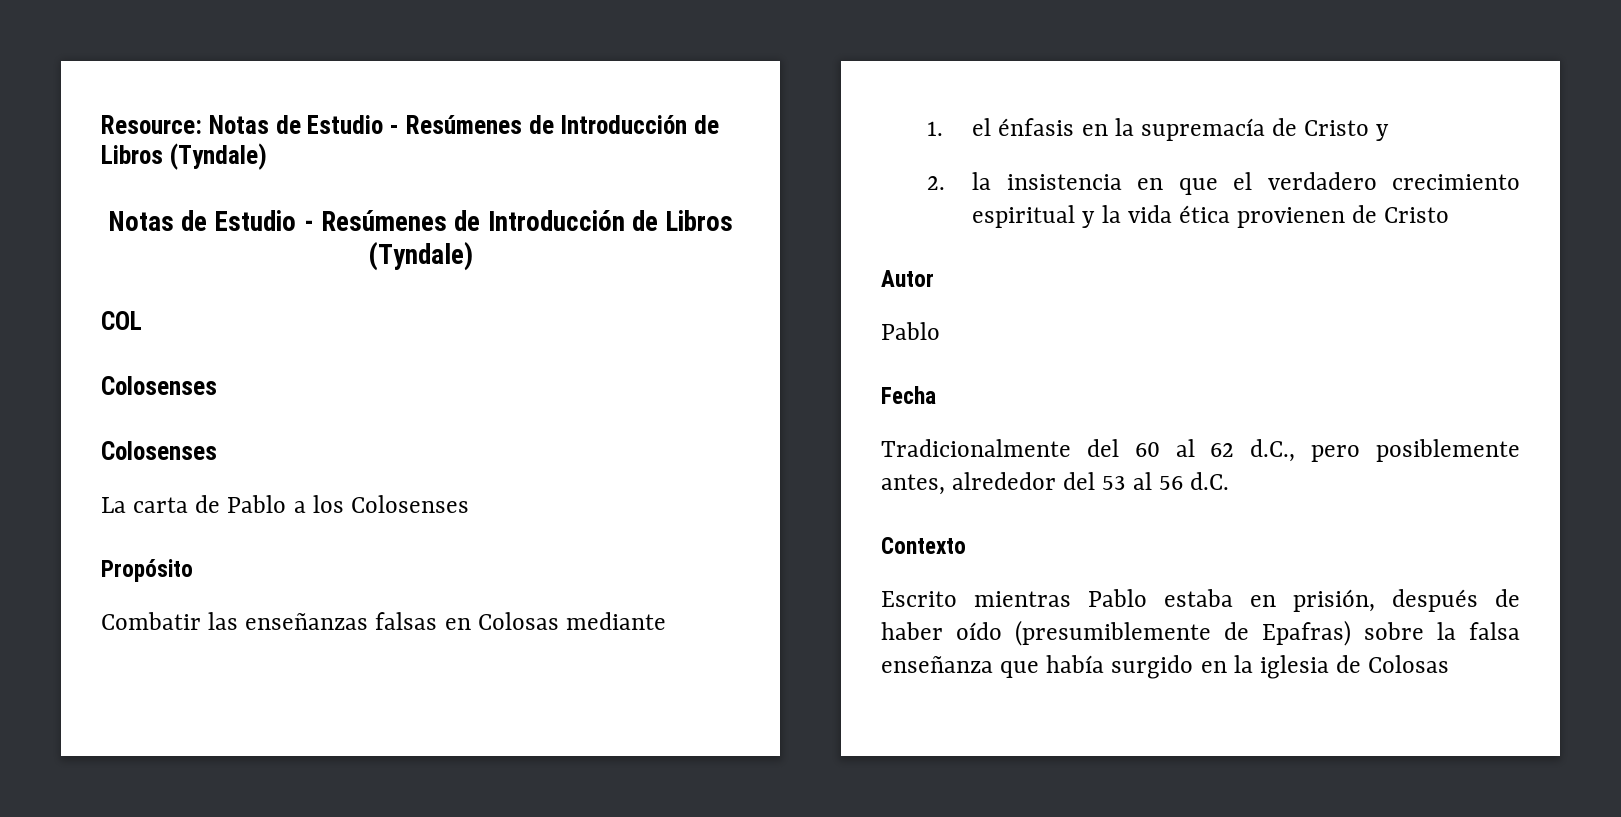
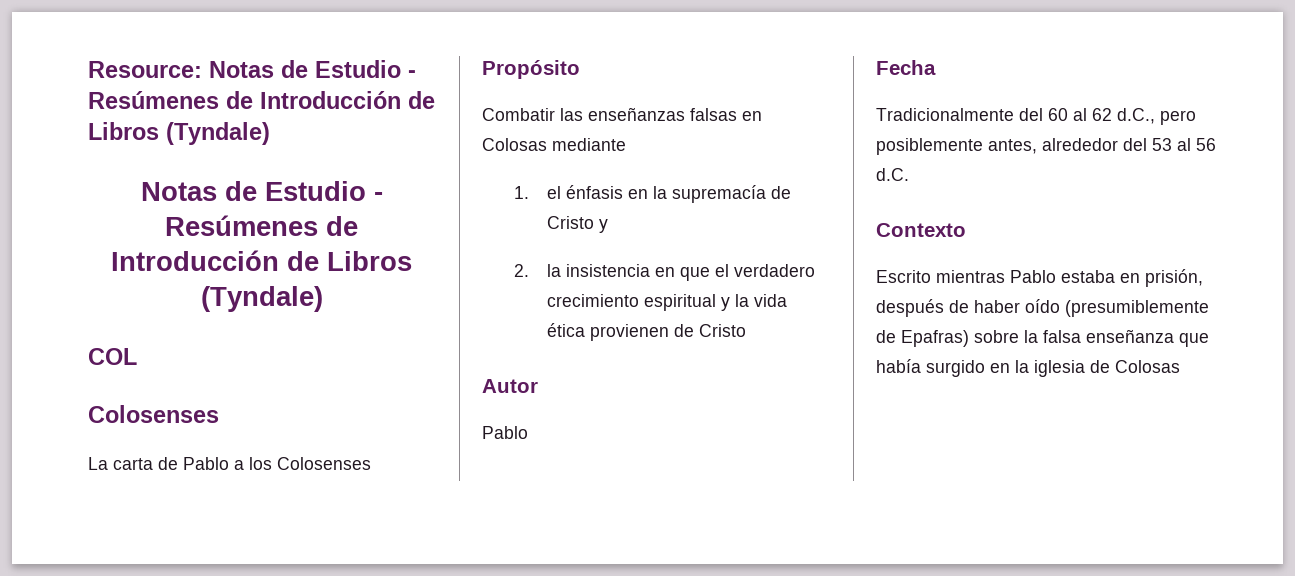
[101,441,217,460] // Colosenses -> (219, 414) none

